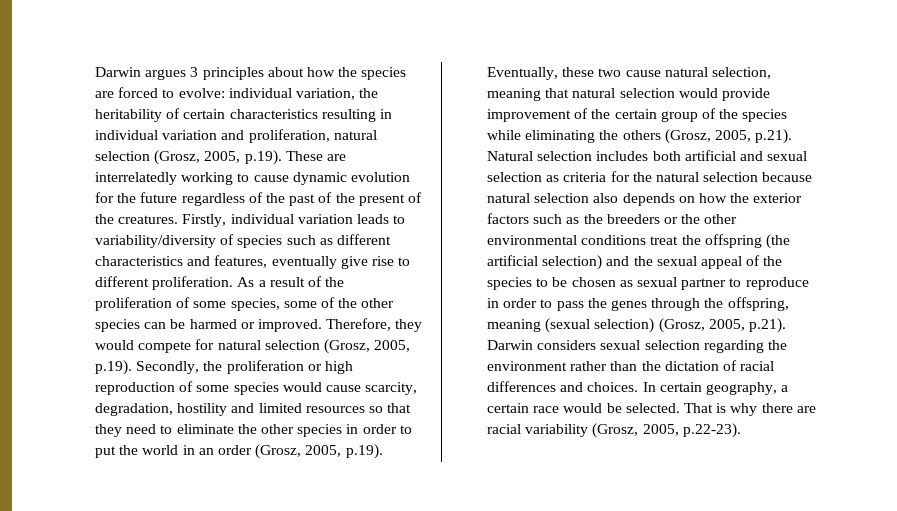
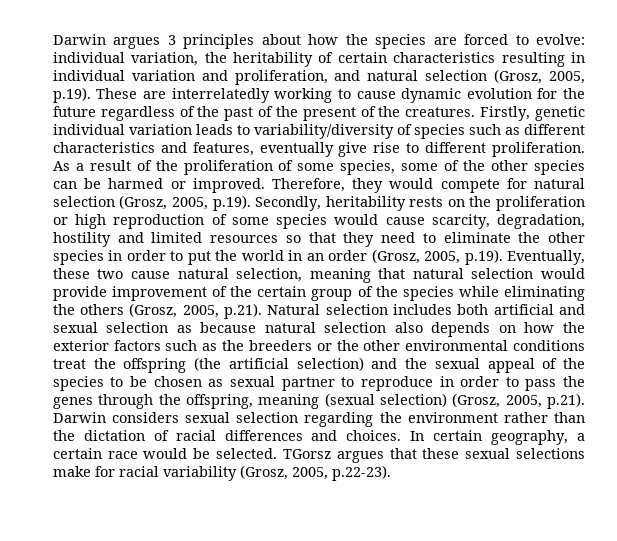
(330, 136) none -> [334,70,361,81] and
(227, 220) none -> [535,106,585,121] genetic
(200, 367) none -> [325,196,465,211] heritability rests on
[563,171,759,182] criteria for the natural selection -> (192, 329) none
[684,403,816,416] That is why there are -> [282,448,586,463] [52,466,115,477] TGorsz argues that these sexual selections make for

